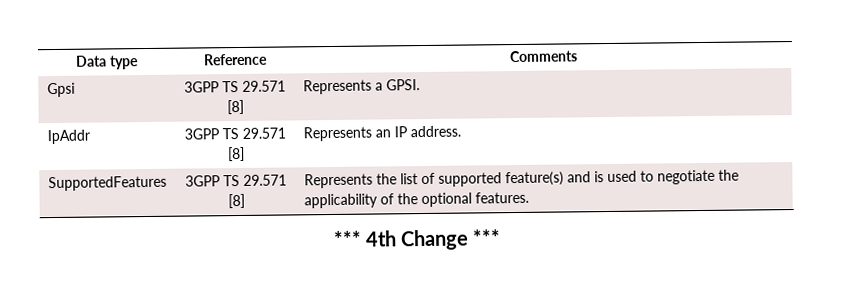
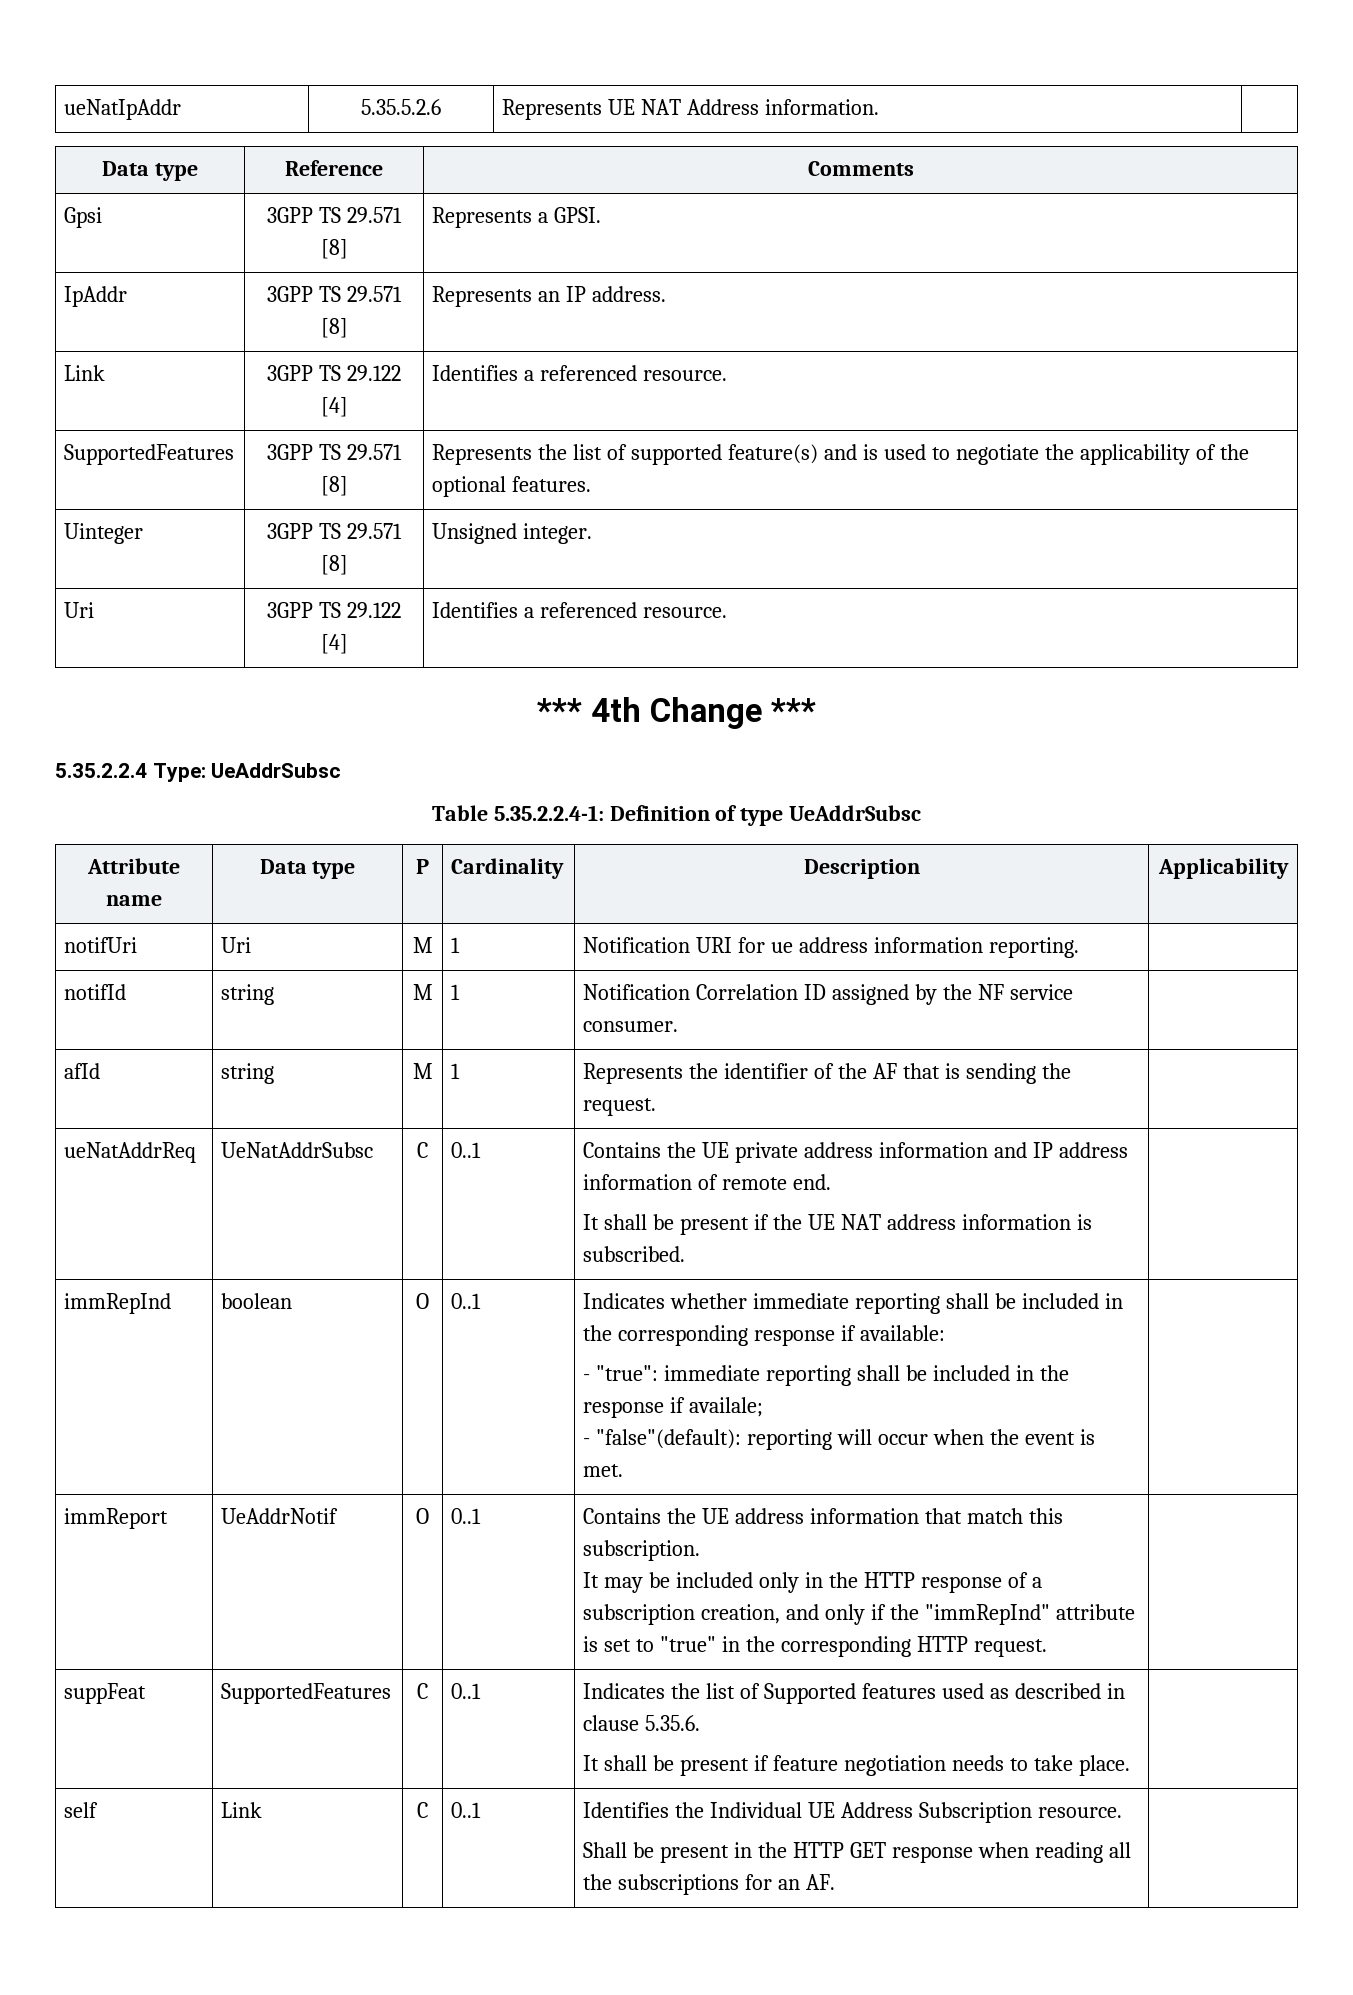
(76, 61) none -> [64,99,182,120] [361,99,441,115] [502,99,880,120] ueNatIpAddr | 5.35.5.2.6 | Represents UE NAT Address information. | //
(461, 131) none -> [64,365,106,381] [267,365,401,381] [320,397,348,417] [432,365,728,381] // Link | 3GPP TS 29.122 [4] | Identifies a referenced resource.
[332,229,502,251] // *** 4th Change *** -> [64,523,144,544] [267,523,402,539] [320,555,348,575] [432,523,593,544] [64,602,95,618] [267,602,401,618] [320,634,348,654] [432,602,728,618] [537,697,816,729] [55,763,342,782] [431,805,922,826] [87,858,180,874] [106,895,162,906] [259,859,356,879] [416,859,429,874] [451,858,565,879] [803,859,920,879] [1157,858,1289,879] [64,937,138,953] [221,937,252,953] [412,937,433,953] [451,937,461,953] [583,937,1080,958] [64,984,127,1000] [221,984,275,1005] [412,984,433,1000] [451,984,461,1000] [583,984,1074,1005] [583,1021,679,1032] [64,1063,101,1079] [221,1063,275,1084] [412,1063,433,1079] [451,1063,461,1079] [583,1063,1071,1084] [583,1098,657,1116] [64,1142,197,1163] [221,1142,374,1158] [417,1142,428,1158] [451,1142,482,1158] [583,1142,1128,1163] [583,1174,832,1190] [583,1214,1092,1235] [583,1246,686,1262] [64,1293,172,1314] [221,1293,293,1309] [416,1293,429,1309] [451,1293,482,1309] [583,1293,1124,1314] [583,1325,946,1346] [583,1365,1069,1386] [583,1397,764,1418] [583,1429,1095,1450] [583,1464,624,1477] [64,1508,169,1529] [221,1508,339,1524] [416,1508,429,1524] [451,1508,482,1524] [583,1508,1064,1524] [583,1540,701,1561] [583,1572,1042,1593] [583,1604,1136,1625] [583,1636,1047,1657] [64,1683,147,1704] [221,1683,392,1704] [417,1683,428,1699] [451,1683,482,1699] [583,1683,1125,1704] [583,1715,701,1731] [583,1755,1130,1776] [64,1802,99,1818] [221,1802,263,1818] [417,1802,428,1818] [451,1802,482,1818] [583,1802,1123,1823] [583,1842,1131,1863] [583,1874,836,1895] // Uinteger | 3GPP TS 29.571 [8] | Unsigned integer. // Uri | 3GPP TS 29.122 [4] | Identifies a referenced resource. // *** 4th Change *** // 5.35.2.2.4 Type: UeAddrSubsc // Table 5.35.2.2.4-1: Definition of type UeAddrSubsc // Attribute name | Data type | P | Cardinality | Description | Applicability // notifUri | Uri | M | 1 | Notification URI for ue address information reporting. | // notifId | string | M | 1 | Notification Correlation ID assigned by the NF service consumer. | // afId | string | M | 1 | Represents the identifier of the AF that is sending the request. | // ueNatAddrReq | UeNatAddrSubsc | C | 0..1 | Contains the UE private address information and IP address information of remote end. // It shall be present if the UE NAT address information is subscribed. | // immRepInd | boolean | O | 0..1 | Indicates whether immediate reporting shall be included in the corresponding response if available: // - "true": immediate reporting shall be included in the response if availale; // - "false"(default): reporting will occur when the event is met. | // immReport | UeAddrNotif | O | 0..1 | Contains the UE address information that match this subscription. // It may be included only in the HTTP response of a subscription creation, and only if the "immRepInd" attribute is set to "true" in the corresponding HTTP request. | // suppFeat | SupportedFeatures | C | 0..1 | Indicates the list of Supported features used as described in clause 5.35.6. // It shall be present if feature negotiation needs to take place. | // self | Link | C | 0..1 | Identifies the Individual UE Address Subscription resource. // Shall be present in the HTTP GET response when reading all the subscriptions for an AF. |

